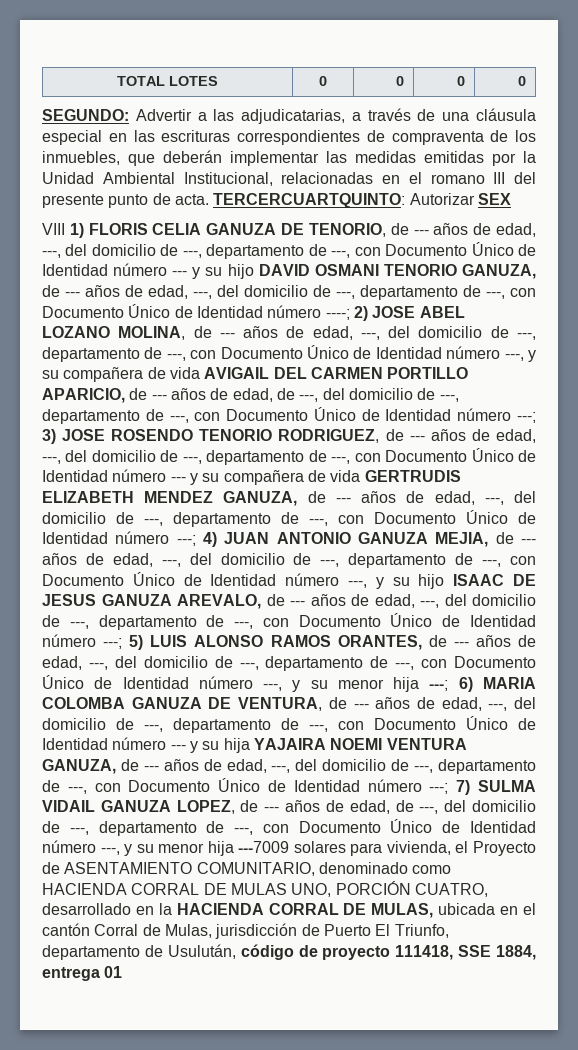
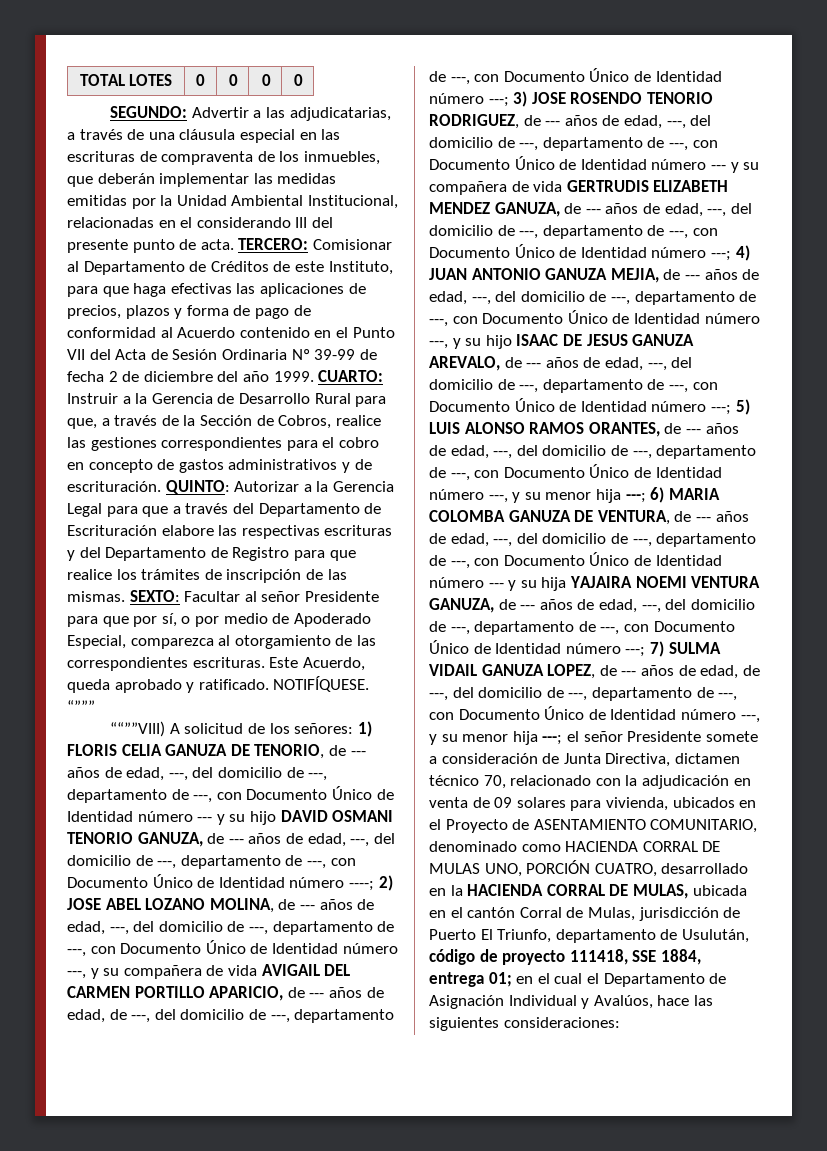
[237,130,360,145] correspondientes -> (135, 156) none
[430,174,485,184] romano -> [196,217,291,228] considerando
[213,193,511,208] [42,223,65,235] TERCERCUARTQUINTO: Autorizar SEX // VIII -> [238,238,392,250] [67,261,393,275] [67,283,366,297] [67,305,311,319] [67,327,395,338] [67,349,377,360] [67,370,384,382] [67,393,387,407] [67,415,381,429] [67,437,379,451] [67,459,372,473] [67,480,394,494] [67,503,382,517] [67,525,393,539] [67,547,356,561] [67,569,347,583] [67,590,379,602] [67,613,371,627] [67,635,376,649] [67,657,365,671] [67,676,370,693] [67,700,95,712] [110,721,354,737] TERCERO: Comisionar al Departamento de Créditos de este Instituto, para que haga efectivas las aplicaciones de precios, plazos y forma de pago de conformidad al Acuerdo contenido en el Punto VII del Acta de Sesión Ordinaria Nº 39-99 de fecha 2 de diciembre del año 1999. CUARTO: Instruir a la Gerencia de Desarrollo Rural para que, a través de la Sección de Cobros, realice las gestiones correspondientes para el cobro en concepto de gastos administrativos y de escrituración. QUINTO: Autorizar a la Gerencia Legal para que a través del Departamento de Escrituración elabore las respectivas escrituras y del Departamento de Registro para que realice los trámites de inscripción de las mismas. SEXTO: Facultar al señor Presidente para que por sí, o por medio de Apoderado Especial, comparezca al otorgamiento de las correspondientes escrituras. Este Acuerdo, queda aprobado y ratificado. NOTIFÍQUESE. “””” // ““””VIII) A solicitud de los señores:
[238,841,290,853] ---7009 -> [542,731,758,745] [429,753,740,767] [429,775,751,789] [429,797,513,808] ---; el señor Presidente somete a consideración de Junta Directiva, dictamen técnico 70, relacionado con la adjudicación en venta de 09
(451, 848) none -> [672,797,757,808] ubicados en
[104,966,123,978] 01 -> [488,972,727,987] [429,995,713,1009] [429,1017,620,1031] 01; en el cual el Departamento de Asignación Individual y Avalúos, hace las siguientes consideraciones:

